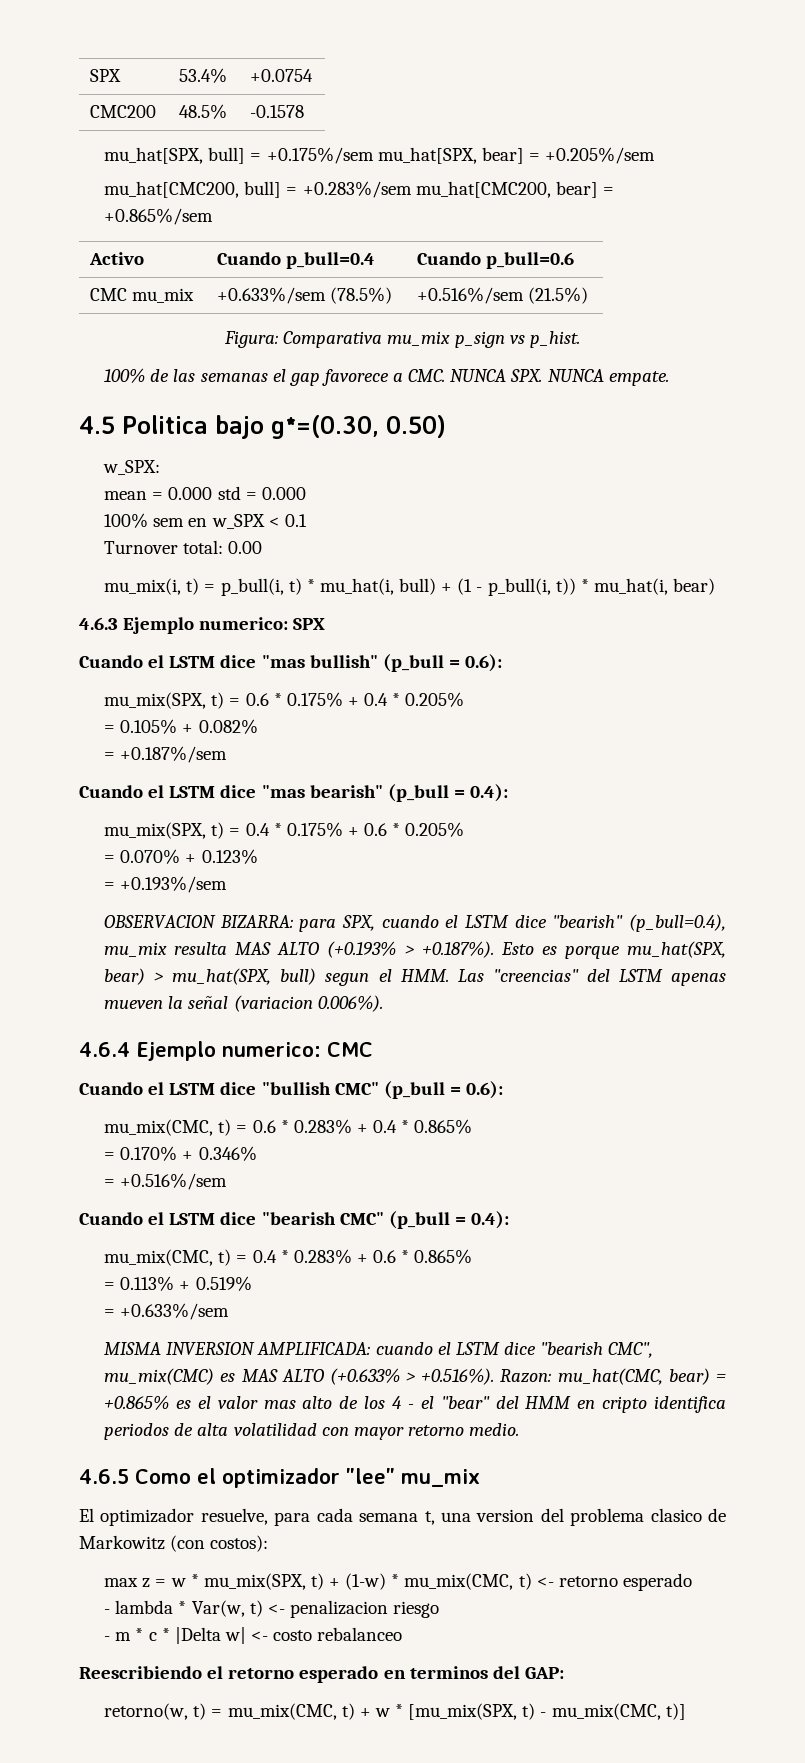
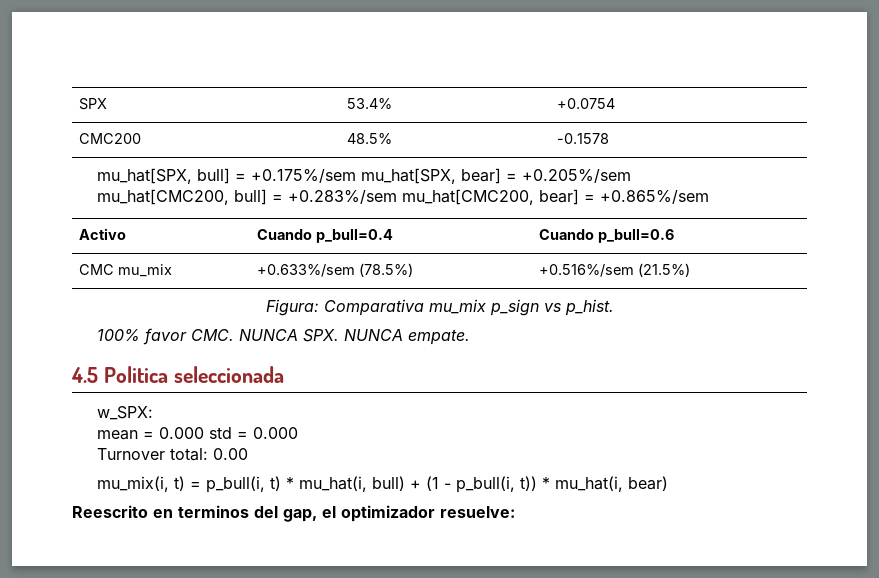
[150,369,404,386] de las semanas el gap favorece a -> [142,328,187,345] favor
[215,415,446,439] bajo g*=(0.30, 0.50) -> [173,366,284,383] seleccionada
[104,513,307,529] // 100% sem en w_SPX < 0.1 -> (298, 433) none
[79,617,326,634] [79,654,503,672] [104,692,465,709] [104,719,258,734] [104,746,228,763] [79,784,509,802] [104,822,465,839] [104,849,258,864] [104,876,228,893] [104,914,727,932] [104,941,726,959] [104,968,726,986] [104,995,383,1012] [79,1041,373,1061] [79,1081,504,1099] [104,1119,473,1136] [104,1146,257,1161] [104,1173,228,1190] [79,1211,510,1229] [104,1249,473,1266] [104,1276,252,1291] [104,1303,230,1320] [104,1342,654,1358] [104,1368,727,1385] [104,1395,726,1413] [104,1423,520,1440] [79,1468,480,1488] [79,1508,727,1526] [79,1535,269,1552] [104,1573,692,1591] [104,1600,440,1618] [104,1627,403,1644] [79,1666,564,1683] [104,1703,686,1720] 4.6.3 Ejemplo numerico: SPX // Cuando el LSTM dice "mas bullish" (p_bull = 0.6): // mu_mix(SPX, t) = 0.6 * 0.175% + 0.4 * 0.205% // = 0.105% + 0.082% // = +0.187%/sem // Cuando el LSTM dice "mas bearish" (p_bull = 0.4): // mu_mix(SPX, t) = 0.4 * 0.175% + 0.6 * 0.205% // = 0.070% + 0.123% // = +0.193%/sem // OBSERVACION BIZARRA: para SPX, cuando el LSTM dice "bearish" (p_bull=0.4), mu_mix resulta MAS ALTO (+0.193% > +0.187%). Esto es porque mu_hat(SPX, bear) > mu_hat(SPX, bull) segun el HMM. Las "creencias" del LSTM apenas mueven la señal (variacion 0.006%). // 4.6.4 Ejemplo numerico: CMC // Cuando el LSTM dice "bullish CMC" (p_bull = 0.6): // mu_mix(CMC, t) = 0.6 * 0.283% + 0.4 * 0.865% // = 0.170% + 0.346% // = +0.516%/sem // Cuando el LSTM dice "bearish CMC" (p_bull = 0.4): // mu_mix(CMC, t) = 0.4 * 0.283% + 0.6 * 0.865% // = 0.113% + 0.519% // = +0.633%/sem // MISMA INVERSION AMPLIFICADA: cuando el LSTM dice "bearish CMC", mu_mix(CMC) es MAS ALTO (+0.633% > +0.516%). Razon: mu_hat(CMC, bear) = +0.865% es el valor mas alto de los 4 - el "bear" del HMM en cripto identifica periodos de alta volatilidad con mayor retorno medio. // 4.6.5 Como el optimizador "lee" mu_mix // El optimizador resuelve, para cada semana t, una version del problema clasico de Markowitz (con costos): // max z = w * mu_mix(SPX, t) + (1-w) * mu_mix(CMC, t) <- retorno esperado // - lambda * Var(w, t) <- penalizacion riesgo // - m * c * |Delta w| <- costo rebalanceo // Reescribiendo el retorno esperado en terminos del GAP: // retorno(w, t) = mu_mix(CMC, t) + w * [mu_mix(SPX, t) - mu_mix(CMC, t)] -> [72,505,515,522] Reescrito en terminos del gap, el optimizador resuelve:

